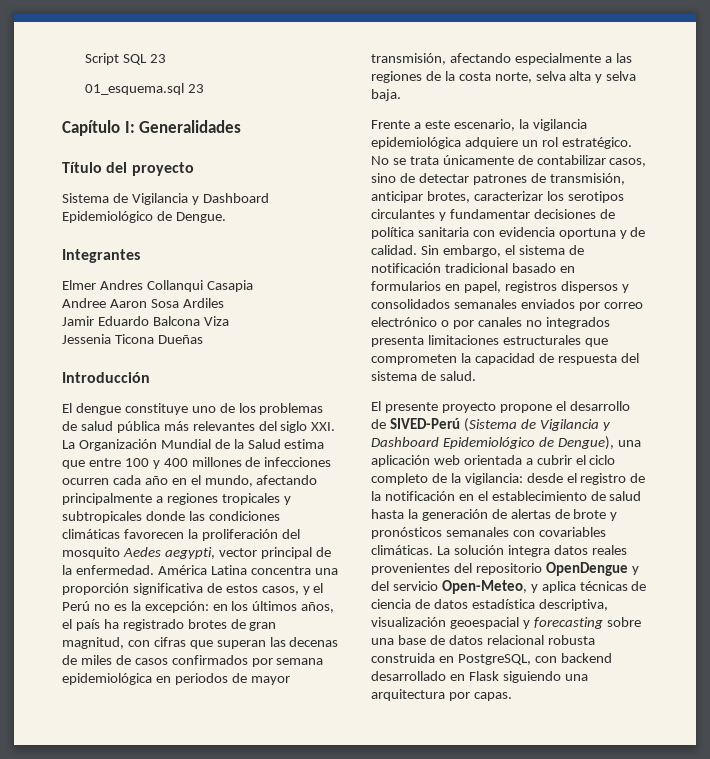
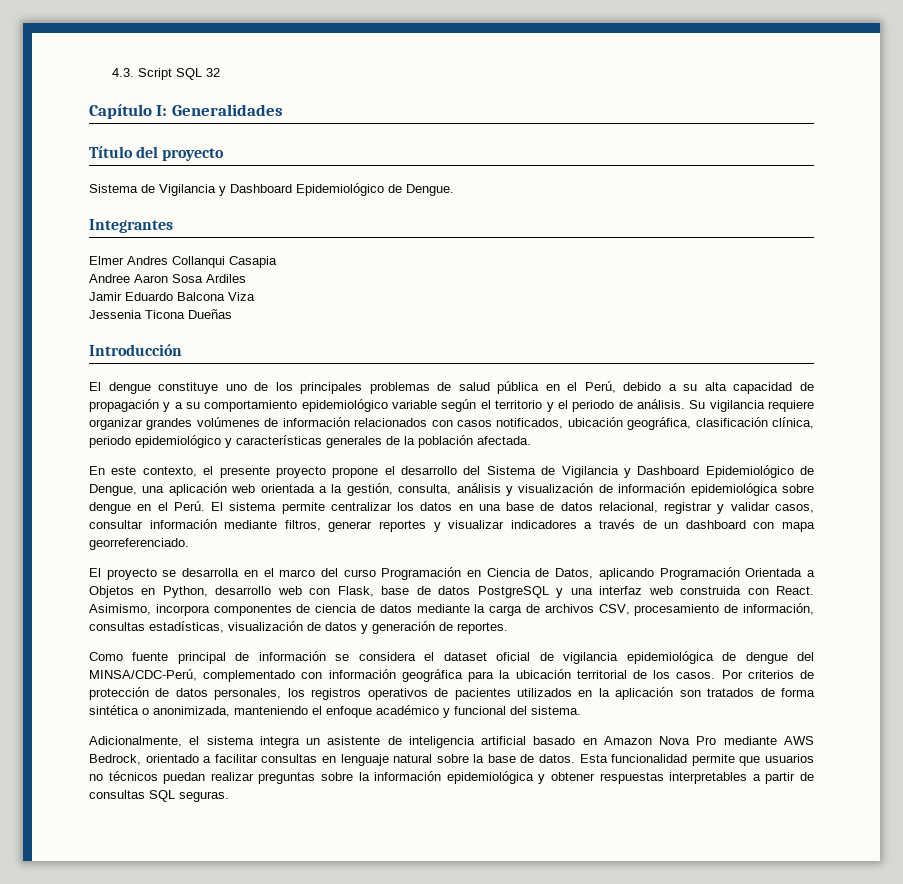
(85, 59) none -> [112,68,135,77] 4.3.
[150,54,167,63] [85,83,205,95] 23 // 01_esquema.sql 23 -> [206,68,221,77] 32
(256, 408) none -> [300,382,363,394] principales
[163,421,336,433] [62,439,325,451] [62,457,332,469] [62,475,318,487] [62,493,291,505] [62,511,280,523] [62,529,300,541] [62,547,331,559] [62,565,338,575] [62,583,324,595] [62,601,335,613] [62,619,277,631] [62,637,339,649] [62,655,324,667] [62,673,290,685] [371,53,632,65] [371,71,637,83] [371,89,401,101] [371,119,587,131] [371,137,632,149] [371,155,647,167] [371,173,625,185] [371,191,624,203] [371,209,615,221] [371,227,646,239] [371,245,584,257] [371,263,575,273] [371,281,629,293] [371,299,643,311] [371,317,610,329] [371,335,608,347] [371,353,639,365] [371,371,476,381] [371,401,381,411] más relevantes del siglo XXI. La Organización Mundial de la Salud estima que entre 100 y 400 millones de infecciones ocurren cada año en el mundo, afectando principalmente a regiones tropicales y subtropicales donde las condiciones climáticas favorecen la proliferación del mosquito Aedes aegypti, vector principal de la enfermedad. América Latina concentra una proporción significativa de estos casos, y el Perú no es la excepción: en los últimos años, el país ha registrado brotes de gran magnitud, con cifras que superan las decenas de miles de casos confirmados por semana epidemiológica en periodos de mayor transmisión, afectando especialmente a las regiones de la costa norte, selva alta y selva baja. // Frente a este escenario, la vigilancia epidemiológica adquiere un rol estratégico. No se trata únicamente de contabilizar casos, sino de detectar patrones de transmisión, anticipar brotes, caracterizar los serotipos circulantes y fundamentar decisiones de política sanitaria con evidencia oportuna y de calidad. Sin embargo, el sistema de notificación tradicional basado en formularios en papel, registros dispersos y consolidados semanales enviados por correo electrónico o por canales no integrados presenta limitaciones estructurales que comprometen la capacidad de respuesta del sistema de salud. // El -> [545,381,814,394] [89,399,815,412] [89,417,814,430] [89,435,531,448] [89,466,214,477] en el Perú, debido a su alta capacidad de propagación y a su comportamiento epidemiológico variable según el territorio y el periodo de análisis. Su vigilancia requiere organizar grandes volúmenes de información relacionados con casos notificados, ubicación geográfica, clasificación clínica, periodo epidemiológico y características generales de la población afectada. // En este contexto, el
[371,418,611,432] [371,436,614,450] de SIVED-Perú (Sistema de Vigilancia y Dashboard Epidemiológico de Dengue), -> [463,465,814,478] [89,484,137,496] del Sistema de Vigilancia y Dashboard Epidemiológico de Dengue,
[536,455,616,465] [371,473,646,485] [371,491,642,501] [371,509,618,521] [371,527,606,539] [371,545,627,557] [371,562,639,576] [371,580,647,594] [371,599,608,611] [371,617,641,629] [371,635,595,645] [371,653,612,665] [371,671,588,683] [371,689,512,701] cubrir el ciclo completo de la vigilancia: desde el registro de la notificación en el establecimiento de salud hasta la generación de alertas de brote y pronósticos semanales con covariables climáticas. La solución integra datos reales provenientes del repositorio OpenDengue y del servicio Open-Meteo, y aplica técnicas de ciencia de datos estadística descriptiva, visualización geoespacial y forecasting sobre una base de datos relacional robusta construida en PostgreSQL, con backend desarrollado en Flask siguiendo una arquitectura por capas. -> [331,483,814,496] [89,501,814,514] [89,519,816,532] [89,538,189,550] [89,567,816,580] [89,586,815,598] [89,603,814,616] [89,621,508,634] [89,651,814,664] [89,669,814,682] [89,687,815,700] [89,705,581,718] [89,736,814,748] [89,754,814,766] [89,771,815,784] [89,790,229,802] la gestión, consulta, análisis y visualización de información epidemiológica sobre dengue en el Perú. El sistema permite centralizar los datos en una base de datos relacional, registrar y validar casos, consultar información mediante filtros, generar reportes y visualizar indicadores a través de un dashboard con mapa georreferenciado. // El proyecto se desarrolla en el marco del curso Programación en Ciencia de Datos, aplicando Programación Orientada a Objetos en Python, desarrollo web con Flask, base de datos PostgreSQL y una interfaz web construida con React. Asimismo, incorpora componentes de ciencia de datos mediante la carga de archivos CSV, procesamiento de información, consultas estadísticas, visualización de datos y generación de reportes. // Como fuente principal de información se considera el dataset oficial de vigilancia epidemiológica de dengue del MINSA/CDC-Perú, complementado con información geográfica para la ubicación territorial de los casos. Por criterios de protección de datos personales, los registros operativos de pacientes utilizados en la aplicación son tratados de forma sintética o anonimizada, manteniendo el enfoque académico y funcional del sistema. // Adicionalmente, el sistema integra un asistente de inteligencia artificial basado en Amazon Nova Pro mediante AWS Bedrock, orientado a facilitar consultas en lenguaje natural sobre la base de datos. Esta funcionalidad permite que usuarios no técnicos puedan realizar preguntas sobre la información epidemiológica y obtener respuestas interpretables a partir de consultas SQL seguras.

